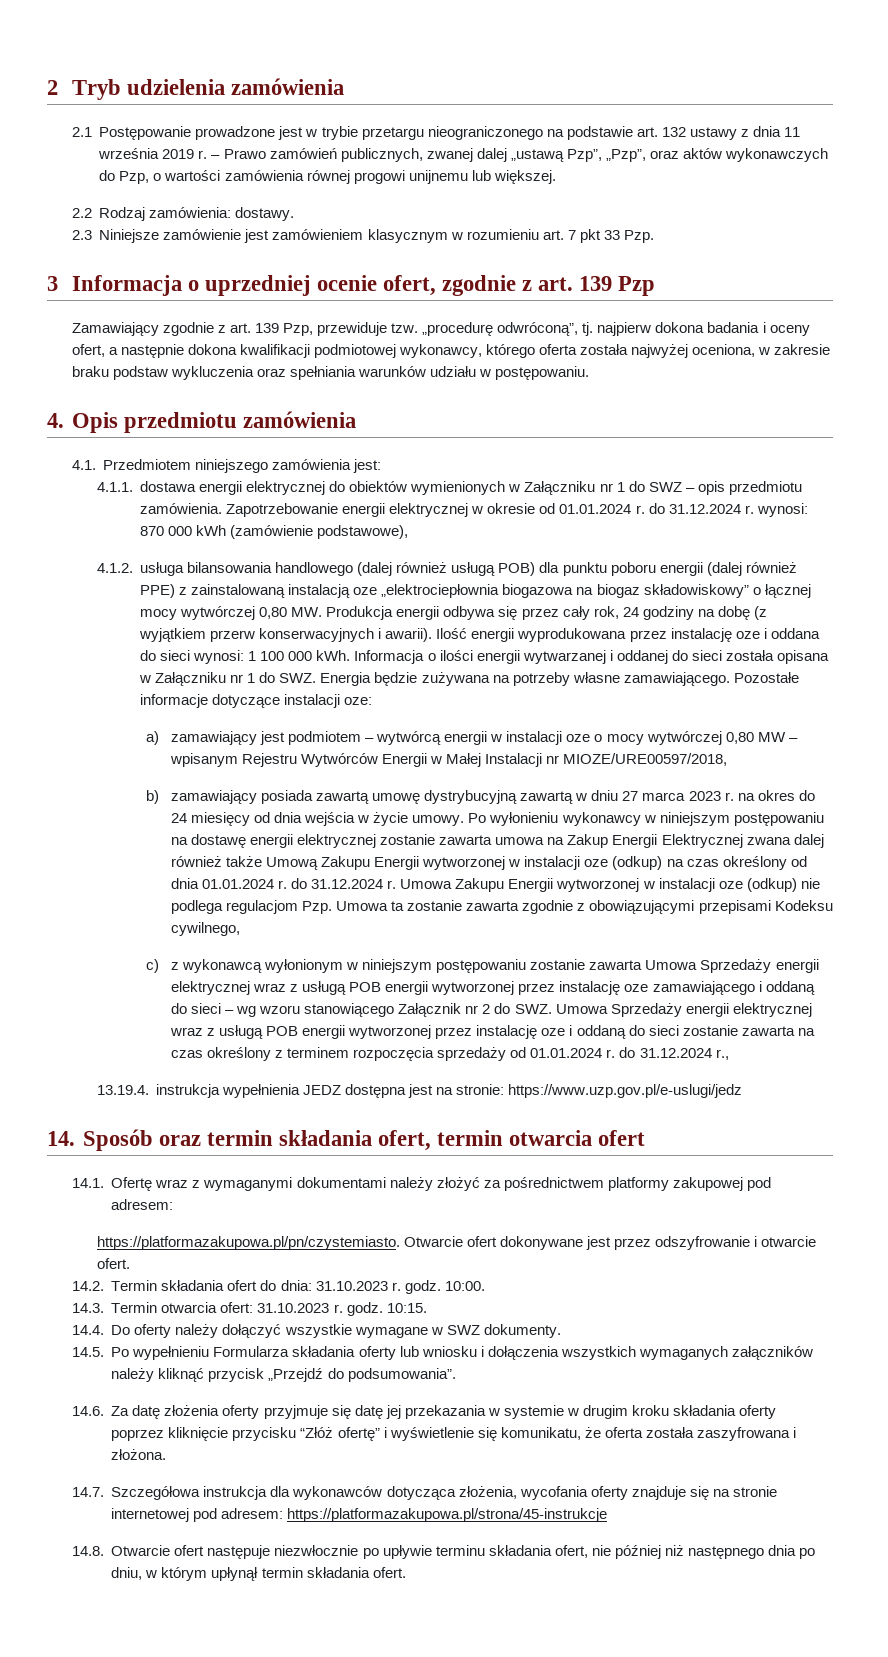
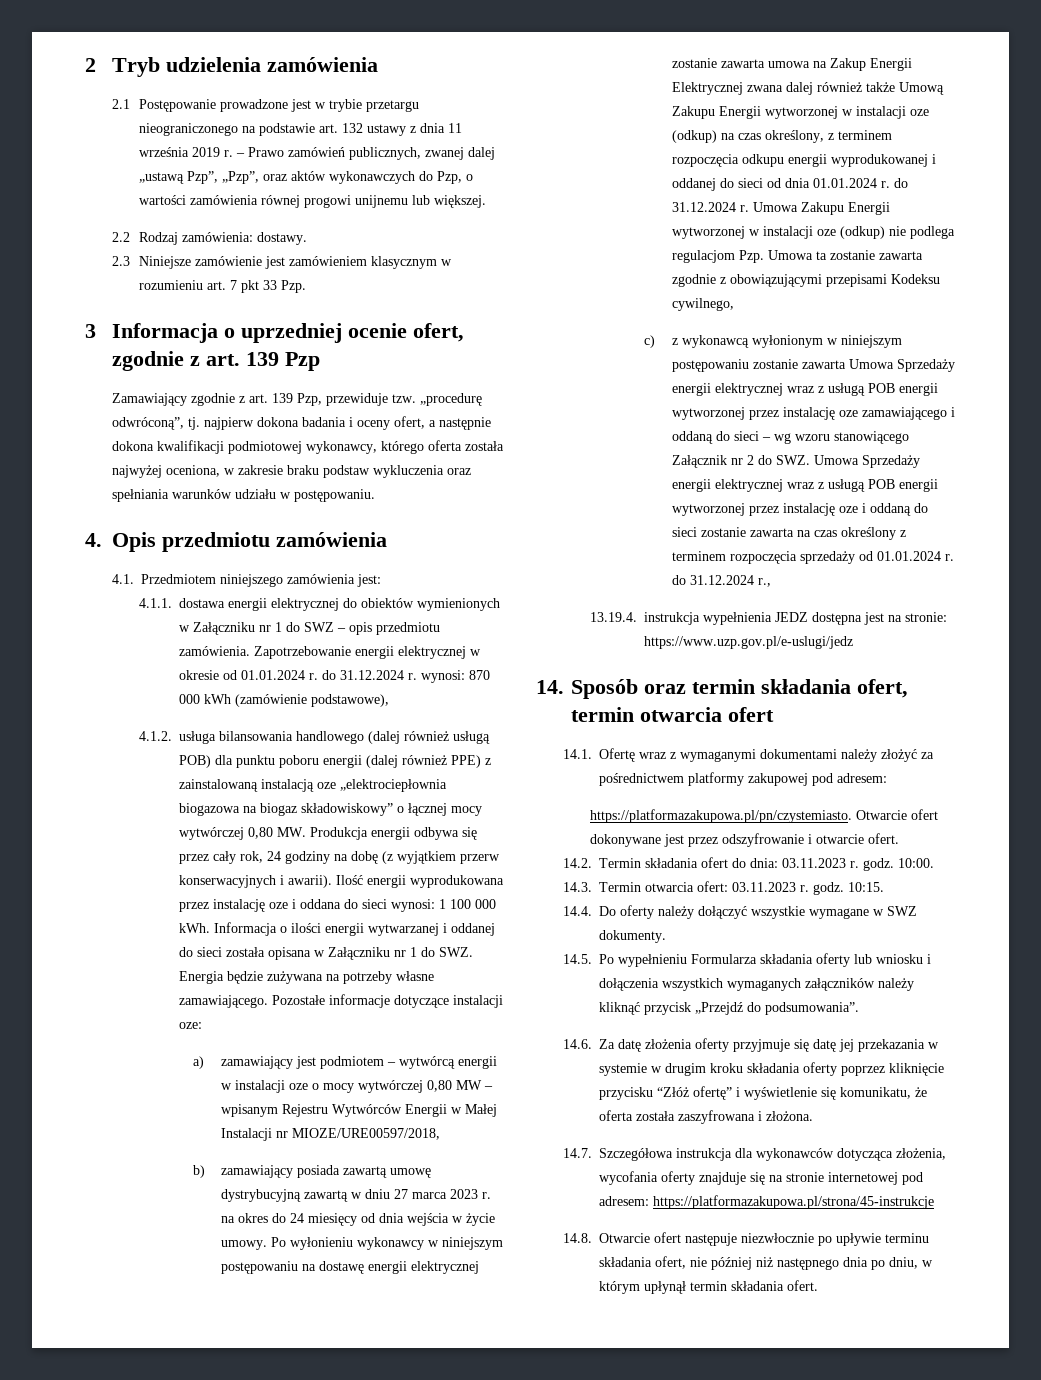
[722,856,787,870] określony -> [764,130,892,143] [671,154,936,167] [671,178,763,191] określony, z terminem rozpoczęcia odkupu energii wyprodukowanej i oddanej do sieci
[315,1281,388,1291] 31.10.2023 -> [782,858,847,868] 03.11.2023
[257,1303,330,1313] 31.10.2023 -> [732,882,797,892] 03.11.2023

